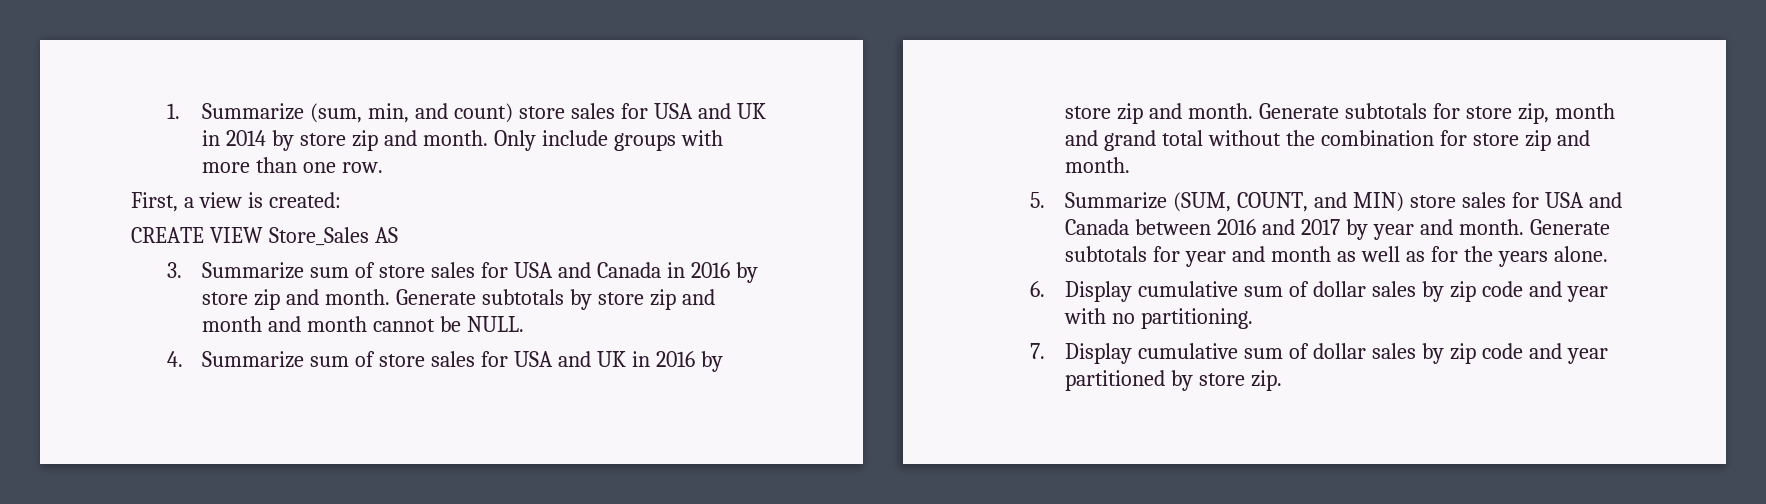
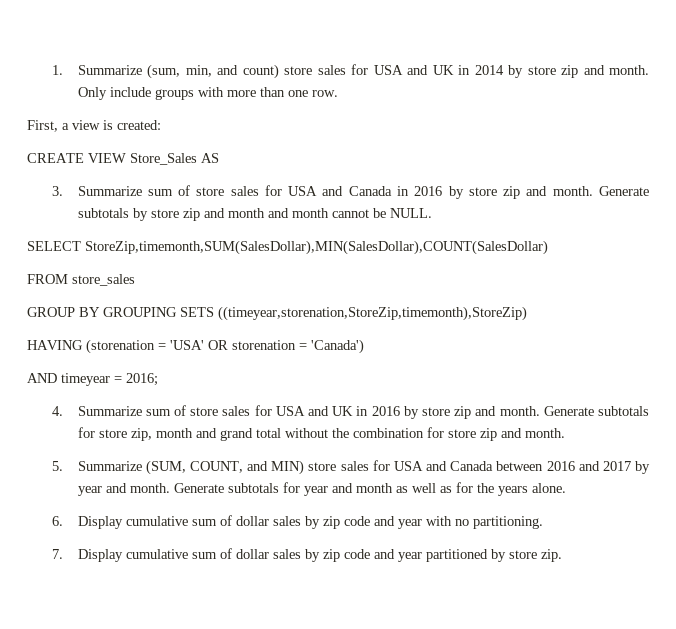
(525, 324) none -> [27,240,548,255] [27,274,135,286] [27,306,527,321] [27,339,364,354] [27,373,158,386] // SELECT StoreZip,timemonth,SUM(SalesDollar),MIN(SalesDollar),COUNT(SalesDollar) // FROM store_sales // GROUP BY GROUPING SETS ((timeyear,storenation,StoreZip,timemonth),StoreZip) // HAVING (storenation = 'USA' OR storenation = 'Canada') // AND timeyear = 2016;

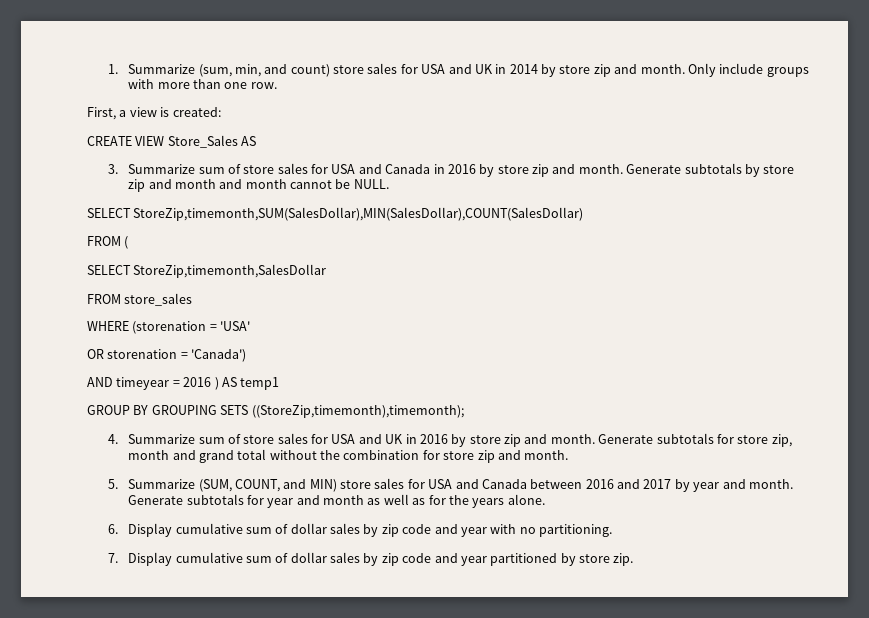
[72,274,135,286] [27,306,527,321] [27,340,83,350] store_sales // GROUP BY GROUPING SETS ((timeyear,storenation,StoreZip,timemonth),StoreZip) // HAVING -> [124,236,129,249] [87,264,327,278] [87,293,193,306] [87,321,129,331] ( // SELECT StoreZip,timemonth,SalesDollar // FROM store_sales // WHERE
(204, 345) none -> (251, 326) //
[126,373,158,386] 2016; -> [183,377,280,390] [87,405,464,418] 2016 ) AS temp1 // GROUP BY GROUPING SETS ((StoreZip,timemonth),timemonth);

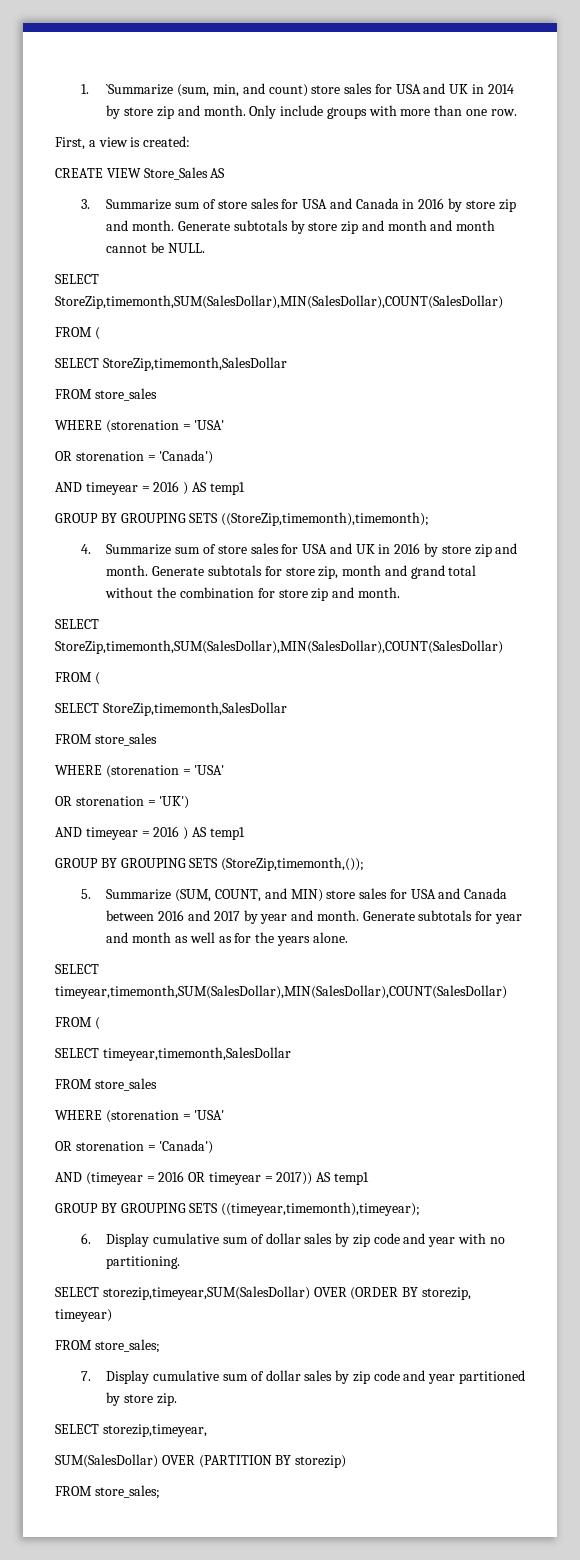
[128,64,196,74] Summarize -> [106,84,174,95] `Summarize
(569, 455) none -> [55,619,99,629] [55,640,503,654] [55,672,100,685] [55,702,287,716] [55,733,157,746] [55,765,225,778] [55,796,190,809] [55,826,245,840] [55,857,365,871] // SELECT StoreZip,timemonth,SUM(SalesDollar),MIN(SalesDollar),COUNT(SalesDollar) // FROM ( // SELECT StoreZip,timemonth,SalesDollar // FROM store_sales // WHERE (storenation = 'USA' // OR storenation = 'UK') // AND timeyear = 2016 ) AS temp1 // GROUP BY GROUPING SETS (StoreZip,timemonth,());
(545, 499) none -> [55,964,99,974] [55,985,507,999] [55,1017,100,1030] [55,1047,291,1061] [55,1078,157,1091] [55,1110,225,1123] [55,1140,214,1154] [55,1171,370,1185] [55,1202,421,1216] // SELECT timeyear,timemonth,SUM(SalesDollar),MIN(SalesDollar),COUNT(SalesDollar) // FROM ( // SELECT timeyear,timemonth,SalesDollar // FROM store_sales // WHERE (storenation = 'USA' // OR storenation = 'Canada') // AND (timeyear = 2016 OR timeyear = 2017)) AS temp1 // GROUP BY GROUPING SETS ((timeyear,timemonth),timeyear);
(613, 530) none -> [55,1286,471,1300] [55,1309,112,1322] [55,1339,160,1353] // SELECT storezip,timeyear,SUM(SalesDollar) OVER (ORDER BY storezip, timeyear) // FROM store_sales;
(634, 559) none -> [55,1424,207,1437] [55,1454,347,1468] [55,1485,160,1499] // SELECT storezip,timeyear, // SUM(SalesDollar) OVER (PARTITION BY storezip) // FROM store_sales;

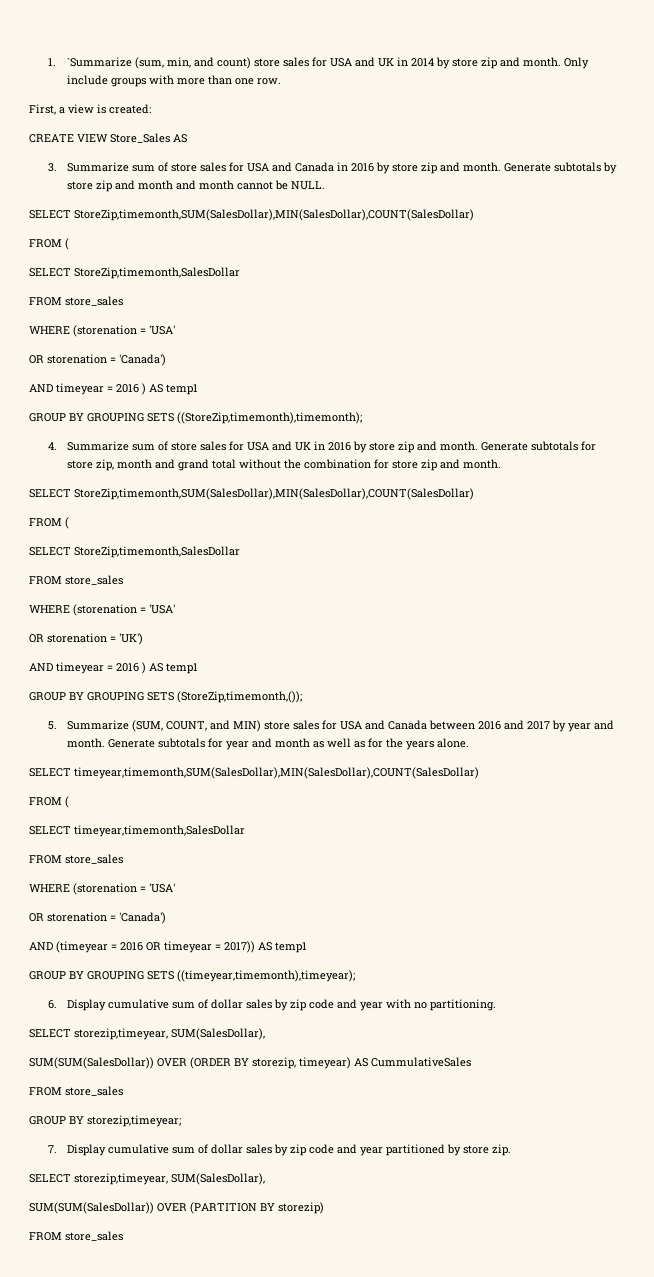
[102,1286,310,1300] storezip,timeyear,SUM(SalesDollar) -> [74,1028,265,1040] [29,1057,154,1069] storezip,timeyear, SUM(SalesDollar), // SUM(SUM(SalesDollar))
[55,1339,160,1353] // FROM store_sales; -> [354,1057,471,1067] [29,1086,123,1096] [29,1115,181,1127] AS CummulativeSales // FROM store_sales // GROUP BY storezip,timeyear;
[55,1454,158,1468] // SUM(SalesDollar) -> [171,1173,265,1185] [29,1202,154,1214] SUM(SalesDollar), // SUM(SUM(SalesDollar))
[94,1485,160,1499] store_sales; -> [65,1231,123,1241] store_sales

